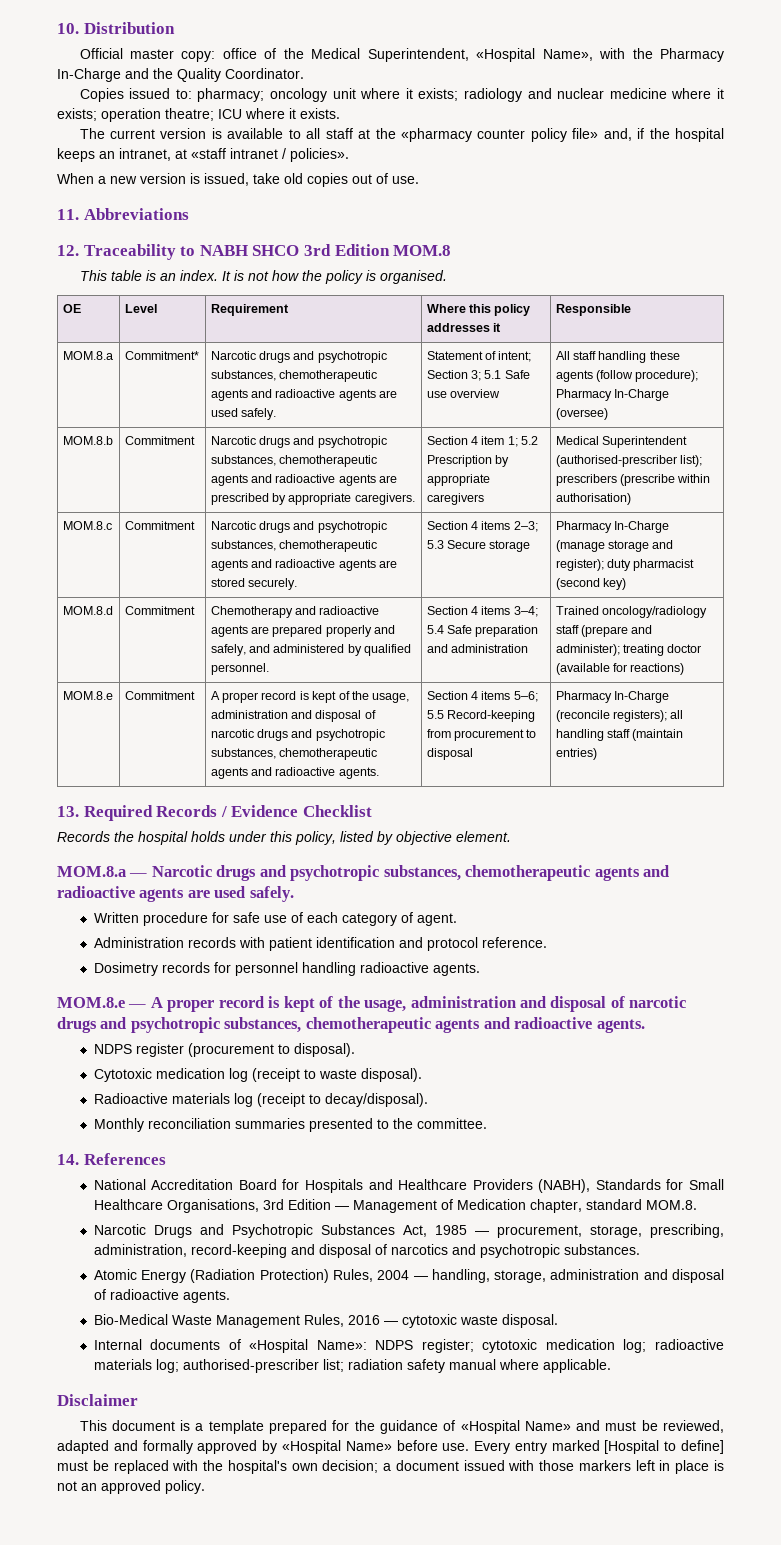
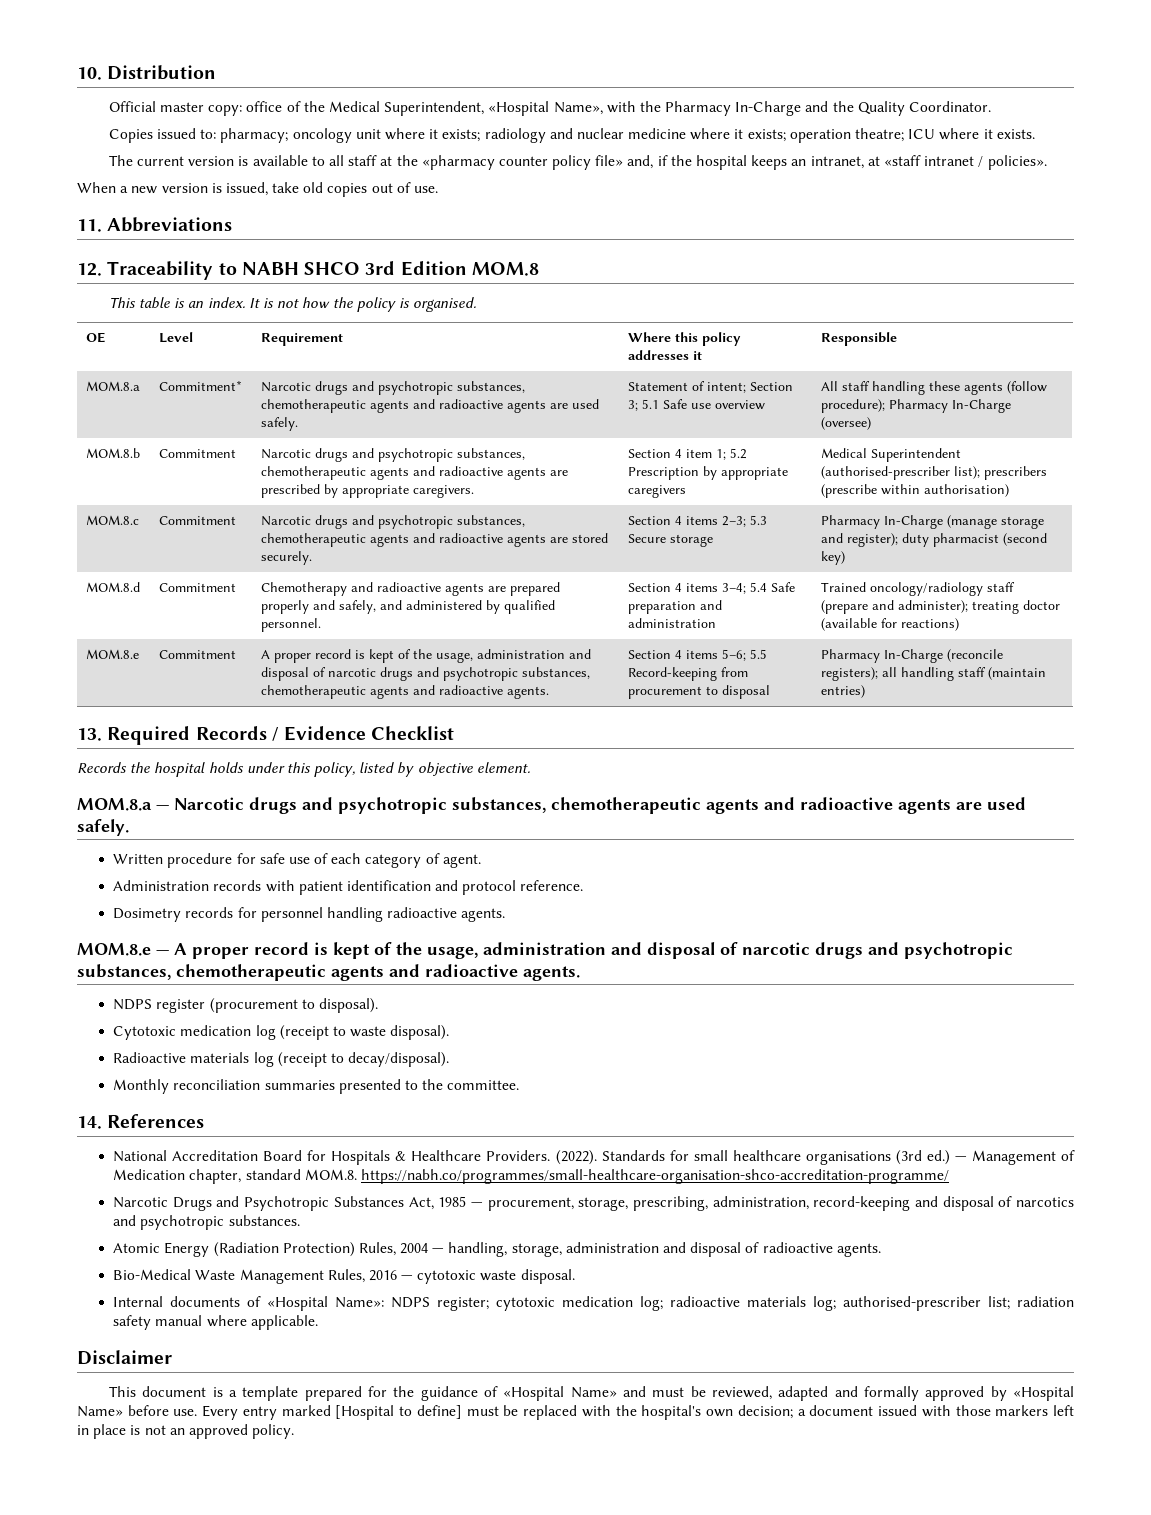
[368,1179,724,1193] [93,1199,331,1213] and Healthcare Providers (NABH), Standards for Small Healthcare Organisations, 3rd Edition -> [395,1150,950,1165] & Healthcare Providers. (2022). Standards for small healthcare organisations (3rd ed.)
(697, 1205) none -> [360,1169,949,1184] https://nabh.co/programmes/small-healthcare-organisation-shco-accreditation-programme/

